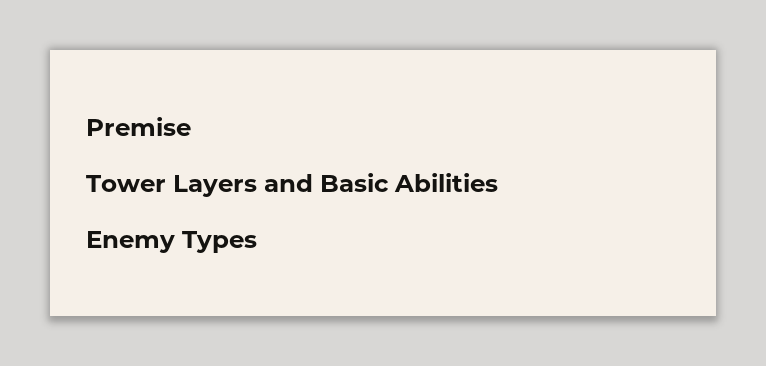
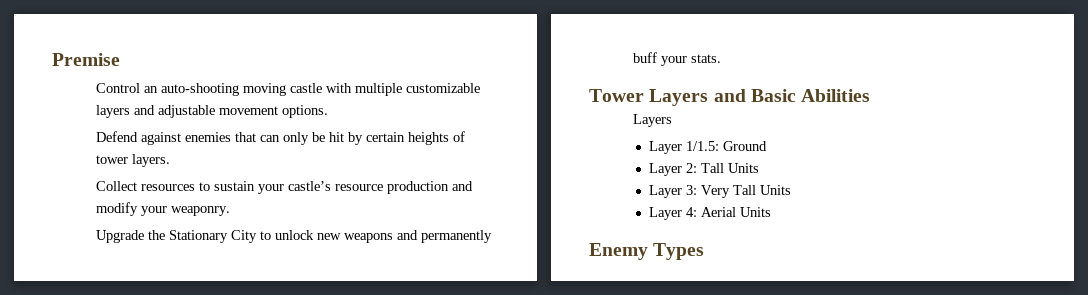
(191, 126) none -> [96,83,481,96] [96,105,329,118] [96,131,466,145] [96,154,171,167] [96,181,474,194] [96,202,231,216] [96,230,493,243] [633,52,722,66] // Control an auto-shooting moving castle with multiple customizable layers and adjustable movement options. // Defend against enemies that can only be hit by certain heights of tower layers. // Collect resources to sustain your castle’s resource production and modify your weaponry. // Upgrade the Stationary City to unlock new weapons and permanently buff your stats.
(498, 182) none -> [633,114,673,127] [649,141,768,154] [649,163,760,176] [649,185,792,198] [649,207,772,220] // Layers // Layer 1/1.5: Ground // Layer 2: Tall Units // Layer 3: Very Tall Units // Layer 4: Aerial Units

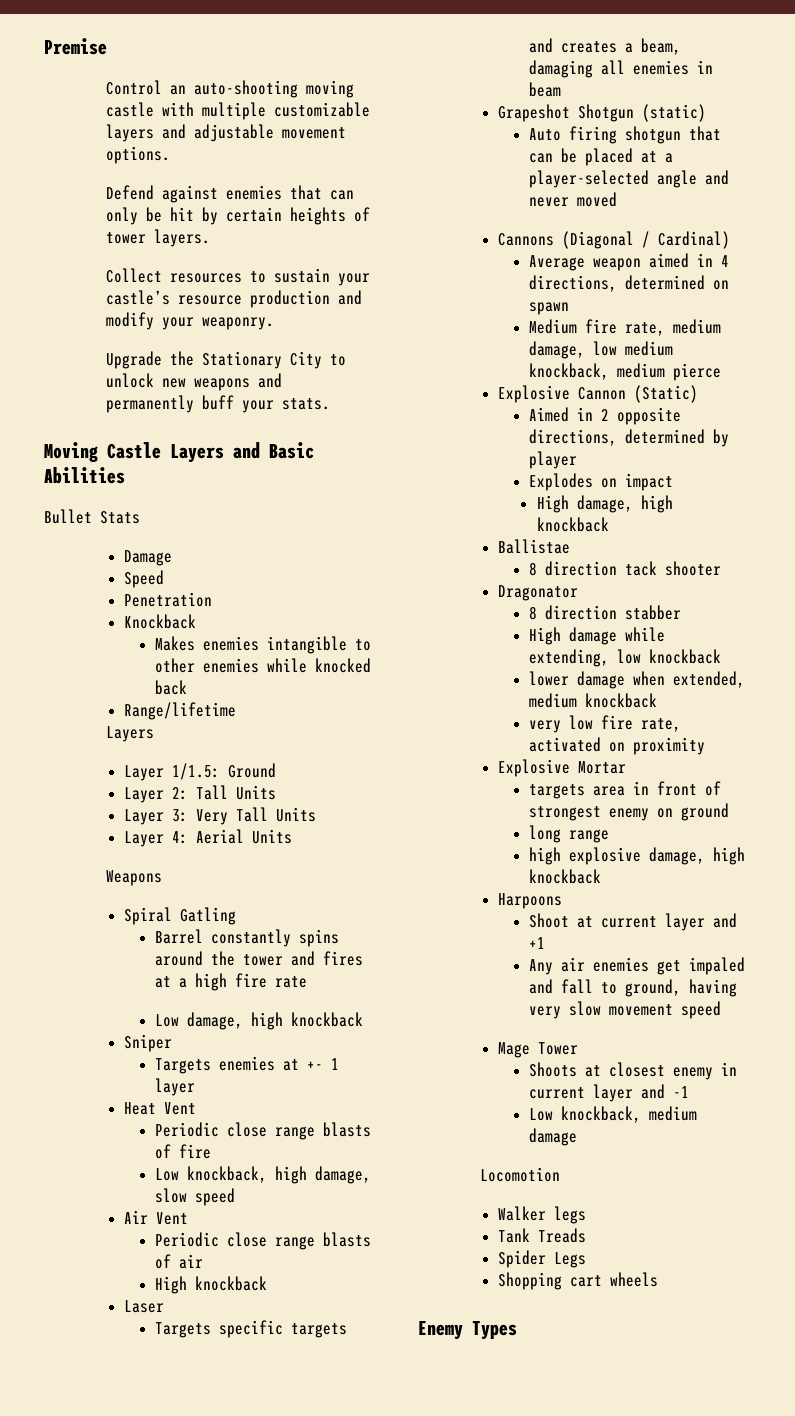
[589,89,644,102] Tower -> [44,442,161,462] Moving Castle
(871, 95) none -> [44,509,140,524] [124,550,173,566] [124,570,165,588] [124,592,213,607] [124,614,197,629] [155,636,372,654] [155,658,372,673] [155,680,188,695] [124,702,237,720] // Bullet Stats // Damage // Speed // Penetration // Knockback // Makes enemies intangible to other enemies while knocked back // Range/lifetime
(772, 212) none -> [105,870,162,886] [124,907,237,925] [155,929,340,947] [155,951,364,966] [155,973,308,991] [155,1012,364,1030] [124,1034,173,1052] [155,1056,340,1074] [155,1078,196,1096] [124,1102,197,1115] [155,1122,372,1140] [155,1144,212,1159] [155,1166,372,1184] [155,1188,236,1206] [124,1210,189,1225] [155,1232,372,1250] [155,1254,204,1269] [155,1276,268,1294] [124,1300,165,1313] [155,1320,348,1338] [529,38,682,55] [529,60,714,78] [529,82,562,97] [498,104,707,122] [529,126,722,144] [529,148,674,166] [529,170,730,188] [529,192,618,207] [498,231,731,249] [529,253,730,271] [529,275,730,292] [529,302,570,315] [529,319,722,336] [529,341,674,359] [529,363,722,381] [498,385,699,403] [529,407,682,425] [529,429,730,447] [529,451,578,469] [529,473,674,491] [536,495,673,513] [536,517,609,532] [498,539,571,554] [529,561,722,576] [498,585,579,601] [529,605,682,620] [529,627,666,645] [529,649,722,667] [529,671,746,689] [529,693,658,708] [529,715,682,733] [529,737,706,755] [498,759,627,777] [529,781,722,799] [529,803,730,821] [529,825,610,843] [529,847,746,865] [529,869,602,884] [498,893,563,909] [529,913,738,931] [529,937,546,949] [529,957,746,975] [529,979,738,997] [529,1001,722,1019] [498,1042,579,1058] [529,1062,738,1080] [529,1084,690,1102] [529,1106,698,1123] [529,1128,578,1146] [479,1167,560,1182] [498,1206,587,1224] [498,1228,587,1243] [498,1250,587,1268] [498,1272,659,1290] // Weapons // Spiral Gatling // Barrel constantly spins around the tower and fires at a high fire rate // Low damage, high knockback // Sniper // Targets enemies at +- 1 layer // Heat Vent // Periodic close range blasts of fire // Low knockback, high damage, slow speed // Air Vent // Periodic close range blasts of air // High knockback // Laser // Targets specific targets and creates a beam, damaging all enemies in beam // Grapeshot Shotgun (static) // Auto firing shotgun that can be placed at a player-selected angle and never moved // Cannons (Diagonal / Cardinal) // Average weapon aimed in 4 directions, determined on spawn // Medium fire rate, medium damage, low medium knockback, medium pierce // Explosive Cannon (Static) // Aimed in 2 opposite directions, determined by player // Explodes on impact // High damage, high knockback // Ballistae // 8 direction tack shooter // Dragonator // 8 direction stabber // High damage while extending, low knockback // lower damage when extended, medium knockback // very low fire rate, activated on proximity // Explosive Mortar // targets area in front of strongest enemy on ground // long range // high explosive damage, high knockback // Harpoons // Shoot at current layer and +1 // Any air enemies get impaled and fall to ground, having very slow movement speed // Mage Tower // Shoots at closest enemy in current layer and -1 // Low knockback, medium damage // Locomotion // Walker legs // Tank Treads // Spider Legs // Shopping cart wheels

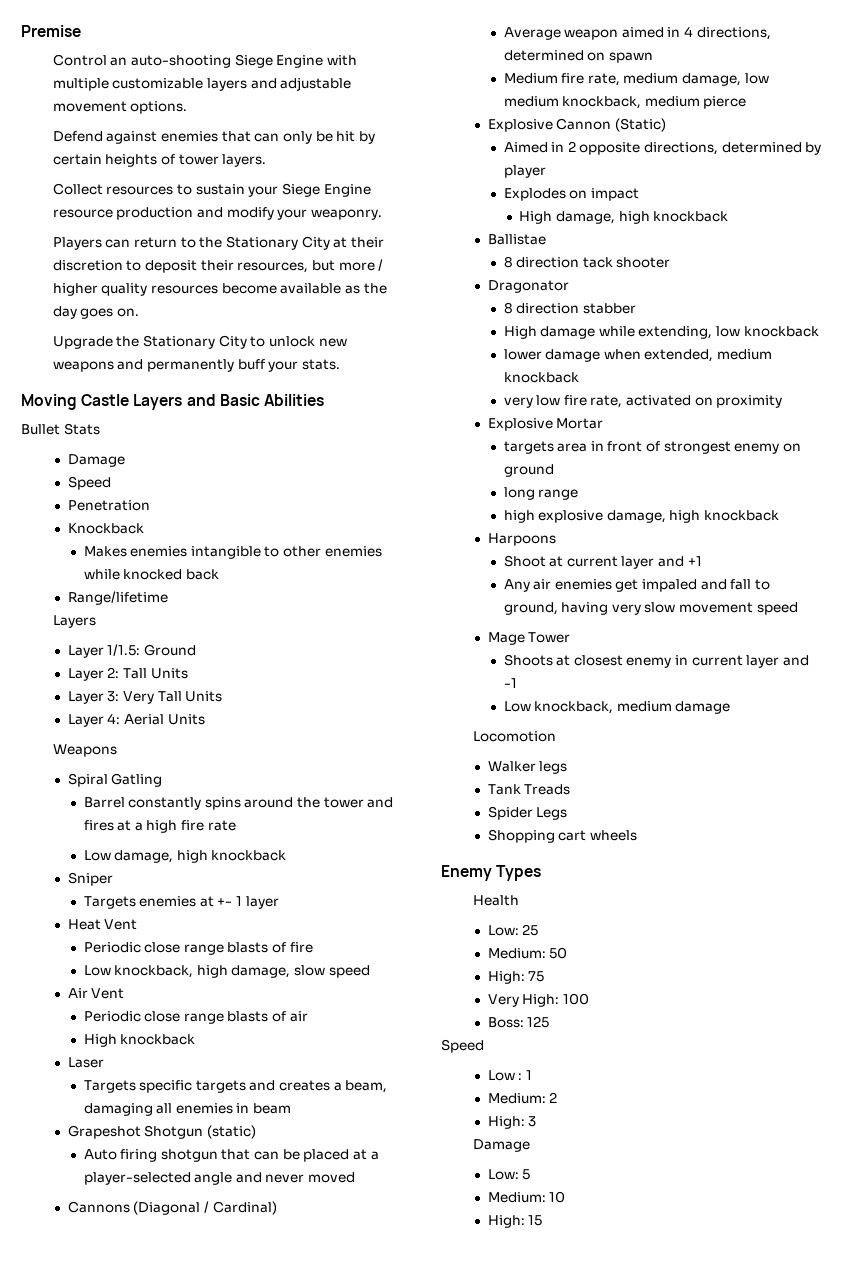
[305,80,354,98] [105,102,154,117] moving castle -> [234,54,324,68] Siege Engine
[105,290,170,305] castle’s -> [282,183,371,197] Siege Engine
(274, 323) none -> [52,236,384,250] [52,259,384,273] [52,283,387,296] [52,306,140,319] // Players can return to the Stationary City at their discretion to deposit their resources, but more / higher quality resources become available as the day goes on.
(517, 1330) none -> [472,895,519,906] [487,924,539,936] [487,947,568,959] [487,971,545,984] [487,993,589,1007] [487,1016,550,1028] [441,1039,484,1053] [487,1070,532,1081] [487,1092,558,1104] [487,1116,537,1129] [472,1139,530,1152] [487,1169,531,1180] [487,1191,566,1203] [487,1215,543,1228] // Health // Low: 25 // Medium: 50 // High: 75 // Very High: 100 // Boss: 125 // Speed // Low : 1 // Medium: 2 // High: 3 // Damage // Low: 5 // Medium: 10 // High: 15

